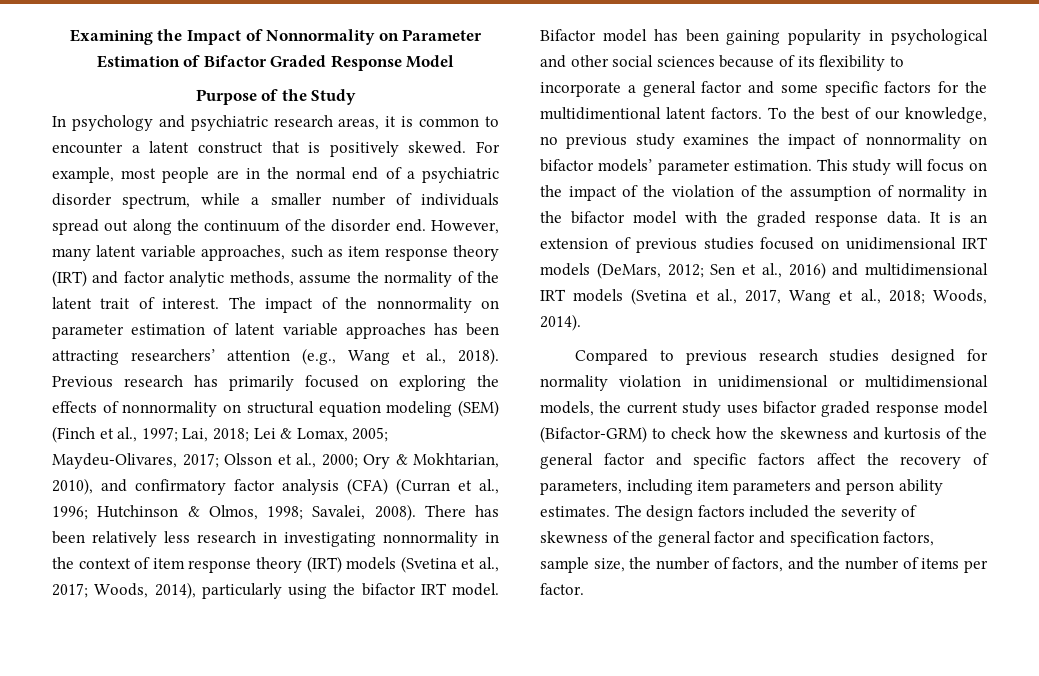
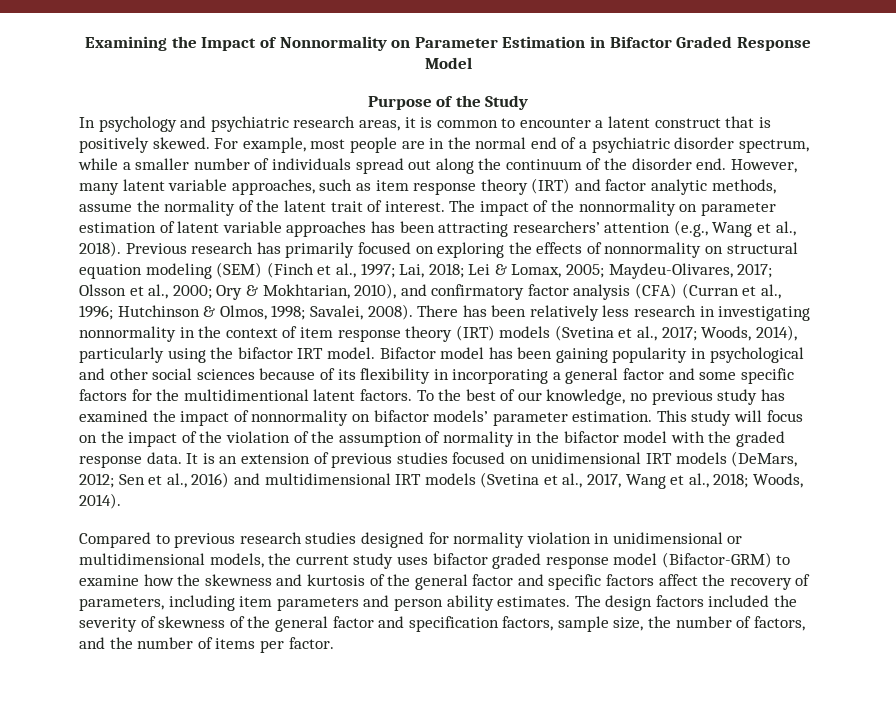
[183,55,201,67] of -> [589,36,605,48] in
[889,56,904,67] [540,82,621,97] to incorporate -> [433,369,549,384] in incorporating
[683,134,750,145] examines -> [760,389,785,401] [79,410,148,422] has examined
[671,427,712,439] check -> [79,575,139,586] examine

